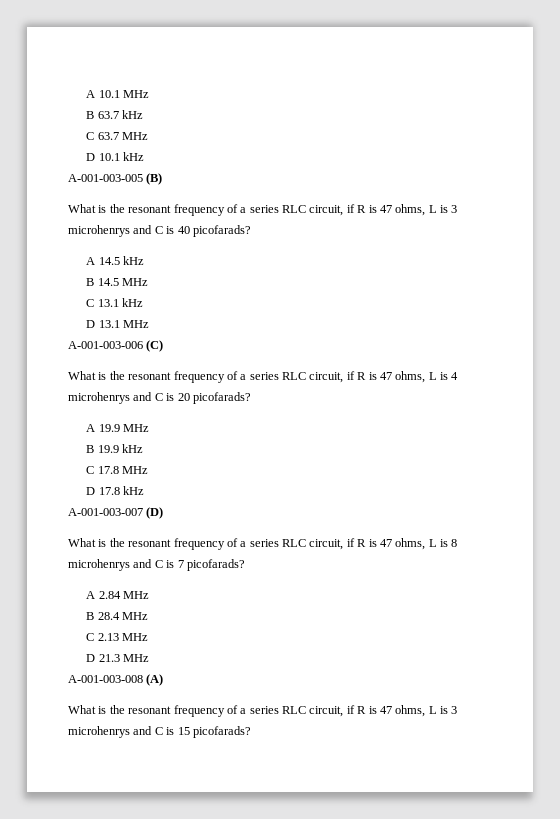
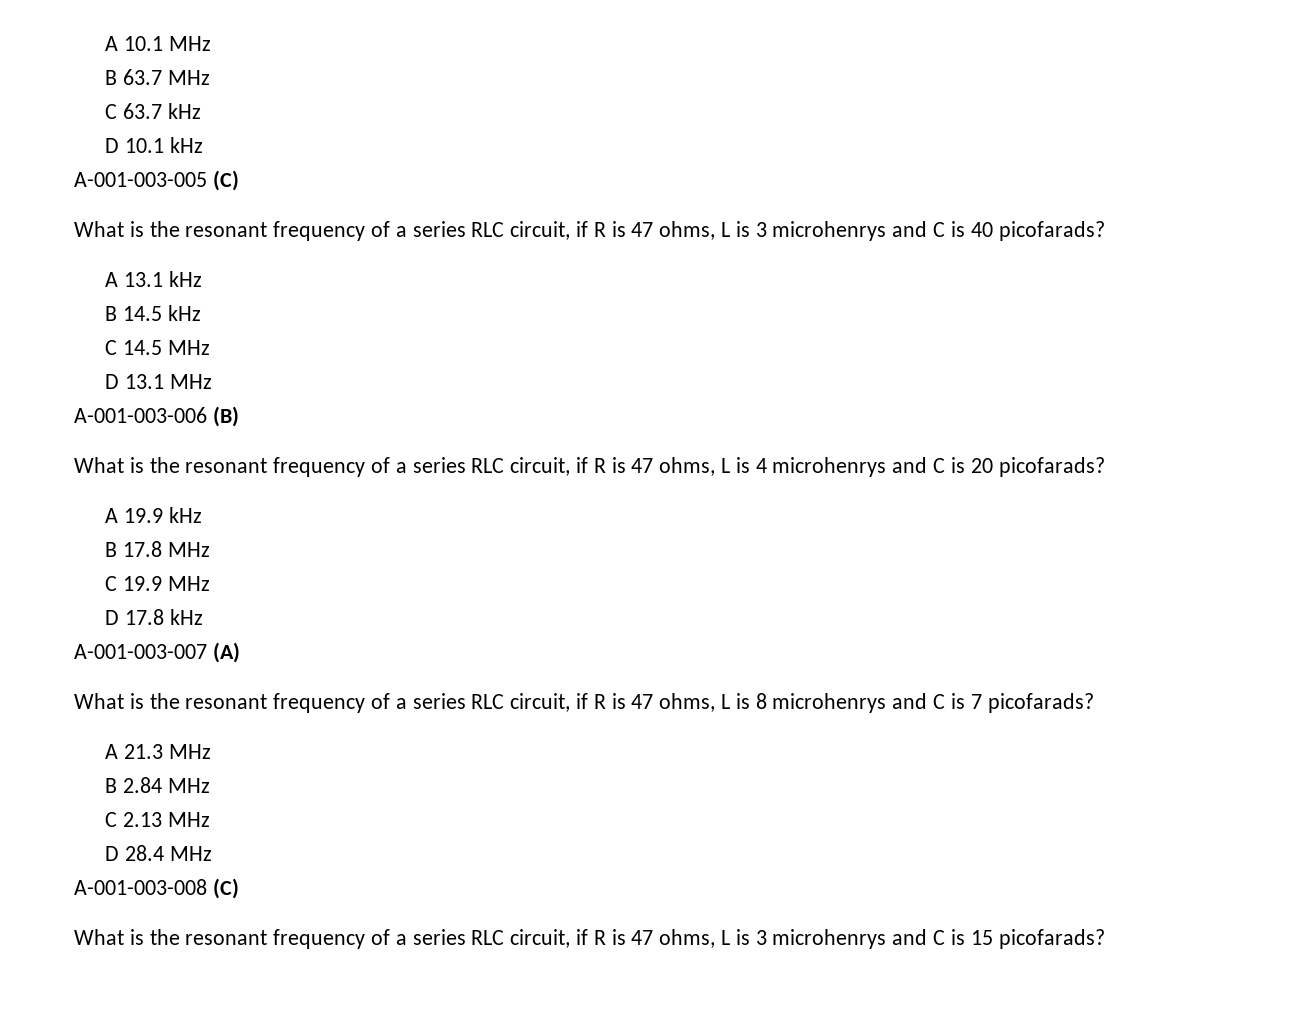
[121,110,143,119] kHz -> [167,70,210,85] MHz
[121,132,148,140] MHz -> [167,103,201,119] kHz
[146,173,163,185] (B) -> [212,170,239,191] (C)
[98,257,120,265] 14.5 -> [123,272,163,287] 13.1
[121,278,148,286] [86,298,143,307] MHz // C 13.1 kHz -> [167,305,201,321] [104,340,210,355] kHz // C 14.5 MHz
[146,340,164,352] (C) -> [212,406,239,427] (B)
[122,424,149,432] [86,444,143,453] [86,466,119,474] MHz // B 19.9 kHz // C 17.8 -> [168,507,202,523] [104,541,210,557] [104,576,162,591] kHz // B 17.8 MHz // C 19.9
[146,507,164,519] (D) -> [212,642,240,663] (A)
[98,591,149,599] [86,612,120,620] 2.84 MHz // B 28.4 -> [123,744,211,759] [104,777,162,793] 21.3 MHz // B 2.84
[98,654,120,662] 21.3 -> [124,845,164,861] 28.4
[146,674,164,686] (A) -> [212,878,239,899] (C)

